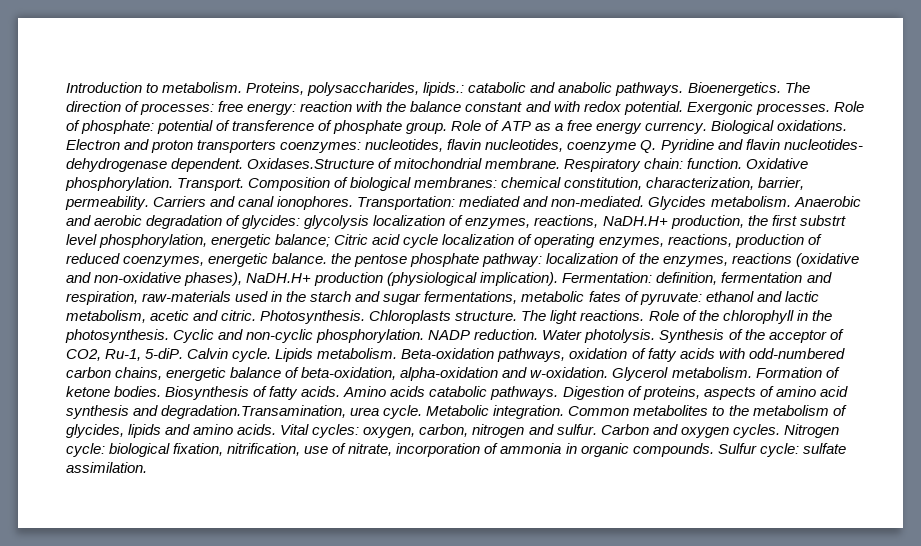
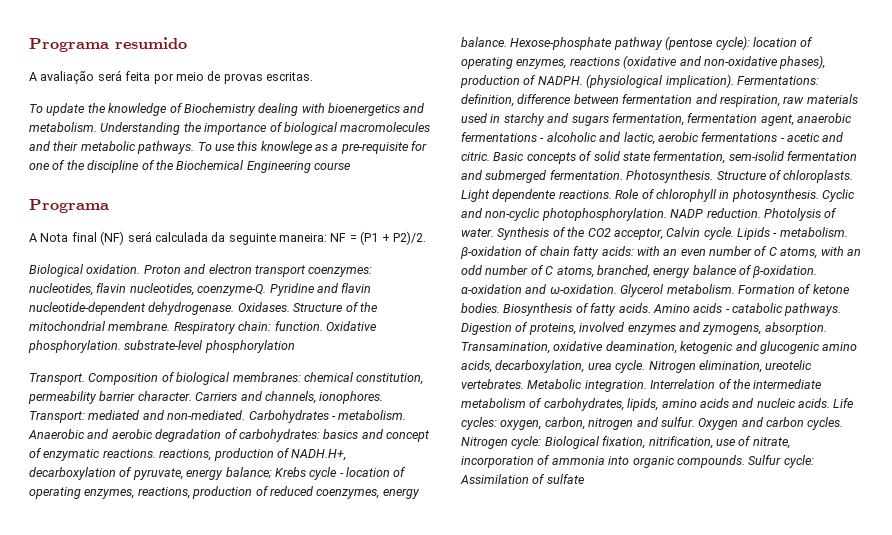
[66,82,810,96] [66,101,864,115] [66,120,847,134] [66,139,277,153] Introduction to metabolism. Proteins, polysaccharides, lipids.: catabolic and anabolic pathways. Bioenergetics. The direction of processes: free energy: reaction with the balance constant and with redox potential. Exergonic processes. Role of phosphate: potential of transference of phosphate group. Role of ATP as a free energy currency. Biological oxidations. Electron and proton transporters -> [29,37,187,52] [29,70,313,84] [29,103,425,116] [29,122,431,135] [29,141,428,154] [29,160,351,173] [29,199,109,213] [29,231,426,245] [29,264,306,277] Programa resumido // A avaliação será feita por meio de provas escritas. // To update the knowledge of Biochemistry dealing with bioenergetics and metabolism. Understanding the importance of biological macromolecules and their metabolic pathways. To use this knowlege as a pre-requisite for one of the discipline of the Biochemical Engineering course // Programa // A Nota final (NF) será calculada da seguinte maneira: NF = (P1 + P2)/2. // Biological oxidation. Proton and electron transport
[567,140,657,153] coenzyme Q. -> [197,284,267,296] coenzyme-Q.
[783,139,863,150] [66,158,393,172] nucleotides- dehydrogenase dependent. Oxidases.Structure of -> [29,302,378,315] nucleotide-dependent dehydrogenase. Oxidases. Structure of the
(173, 184) none -> [124,340,295,353] substrate-level phosphorylation //
[646,177,805,190] [65,196,456,210] characterization, barrier, permeability. Carriers and canal ionophores. Transportation: -> [28,391,384,404] [29,411,85,423] permeability barrier character. Carriers and channels, ionophores. Transport:
[648,196,707,210] Glycides -> [248,410,336,423] Carbohydrates -
[242,215,846,229] [66,234,515,248] glycides: glycolysis localization of enzymes, reactions, NaDH.H+ production, the first substrt level phosphorylation, energetic balance; Citric acid cycle localization -> [238,429,430,442] [29,448,347,461] [29,467,390,480] carbohydrates: basics and concept of enzymatic reactions. reactions, production of NADH.H+, decarboxylation of pyruvate, energy balance; Krebs cycle - location
[208,253,659,267] energetic balance. the pentose phosphate pathway: localization of the -> [382,488,420,499] [461,36,814,50] [461,57,513,69] energy balance. Hexose-phosphate pathway (pentose cycle): location of operating
[246,272,832,286] [66,291,819,305] [66,310,578,324] NaDH.H+ production (physiological implication). Fermentation: definition, fermentation and respiration, raw-materials used in the starch and sugar fermentations, metabolic fates of pyruvate: ethanol and lactic metabolism, acetic and citric. Photosynthesis. Chloroplasts structure. The light -> [460,74,819,88] [461,94,858,107] [461,113,852,126] [461,132,844,145] [461,151,857,164] [461,170,854,183] [461,189,557,202] production of NADPH. (physiological implication). Fermentations: definition, difference between fermentation and respiration, raw materials used in starchy and sugars fermentation, fermentation agent, anaerobic fermentations - alcoholic and lactic, aerobic fermentations - acetic and citric. Basic concepts of solid state fermentation, sem-isolid fermentation and submerged fermentation. Photosynthesis. Structure of chloroplasts. Light dependente
[698,310,719,321] the -> (655, 194) none
[811,310,832,321] the -> (730, 194) none
[316,329,425,343] phosphorylation. -> [541,208,667,221] photophosphorylation.
[542,329,844,343] [66,348,845,362] [66,367,609,381] Water photolysis. Synthesis of the acceptor of CO2, Ru-1, 5-diP. Calvin cycle. Lipids metabolism. Beta-oxidation pathways, oxidation of fatty acids with odd-numbered carbon chains, energetic balance of beta-oxidation, alpha-oxidation and w-oxidation. -> [763,208,838,221] [461,227,848,240] [460,246,861,259] [461,265,818,278] [461,284,617,294] Photolysis of water. Synthesis of the CO2 acceptor, Calvin cycle. Lipids - metabolism. β-oxidation of chain fatty acids: with an even number of C atoms, with an odd number of C atoms, branched, energy balance of β-oxidation. α-oxidation and ω-oxidation.
(426, 391) none -> [725,309,730,313] -
[703,386,848,400] [66,405,847,419] [66,424,310,438] aspects of amino acid synthesis and degradation.Transamination, urea cycle. Metabolic integration. Common metabolites to the metabolism of glycides, lipids and amino acids. Vital -> [579,322,827,335] [461,341,858,354] [461,360,813,373] [461,379,823,392] [461,398,855,411] involved enzymes and zymogens, absorption. Transamination, oxidative deamination, ketogenic and glucogenic amino acids, decarboxylation, urea cycle. Nitrogen elimination, ureotelic vertebrates. Metabolic integration. Interrelation of the intermediate metabolism of carbohydrates, lipids, amino acids and nucleic acids. Life
[600,424,729,438] Carbon and oxygen -> [698,417,804,430] Oxygen and carbon
[109,443,171,457] biological -> [544,436,600,449] Biological
[565,443,577,454] in -> [608,456,630,465] into
[802,443,846,454] [66,462,147,473] sulfate assimilation. -> [460,474,585,484] Assimilation of sulfate

